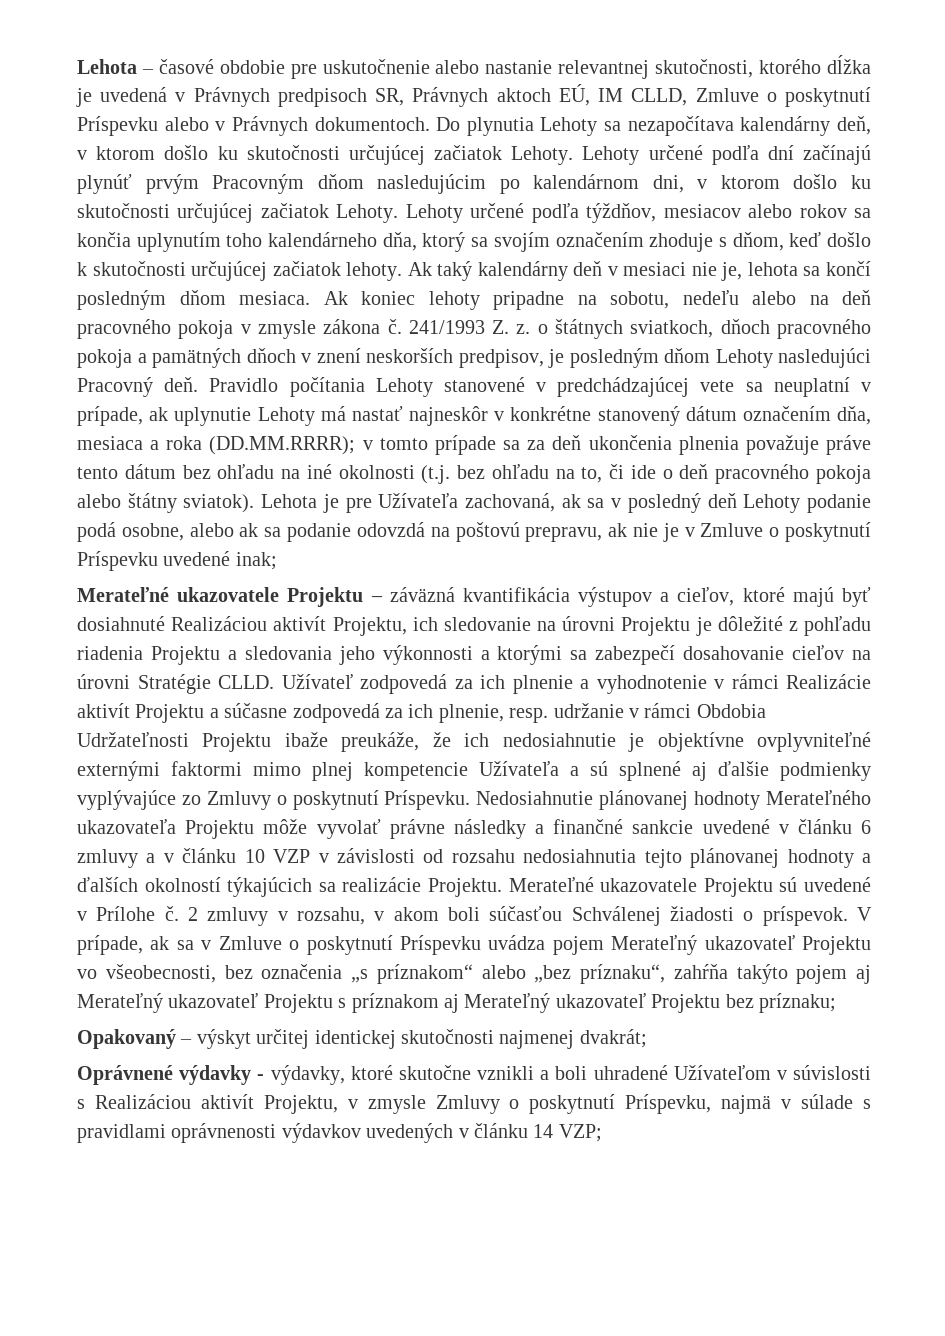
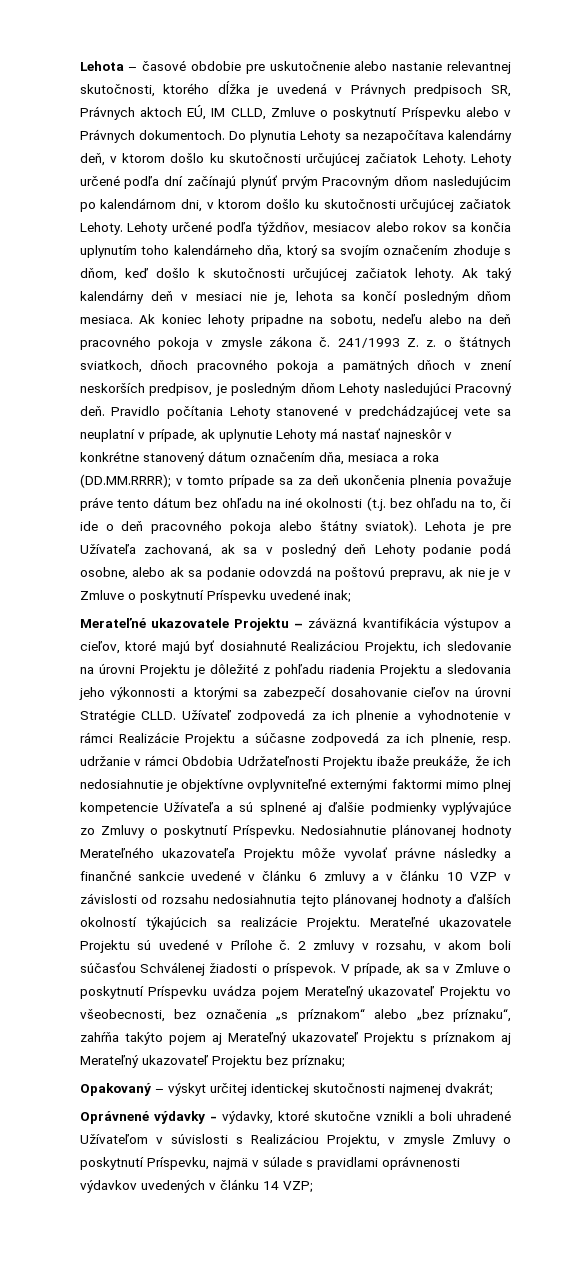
[273,616,327,631] aktivít -> (360, 645) none
[77,703,131,718] aktivít -> (179, 737) none
[200,1094,254,1109] aktivít -> (319, 1138) none

